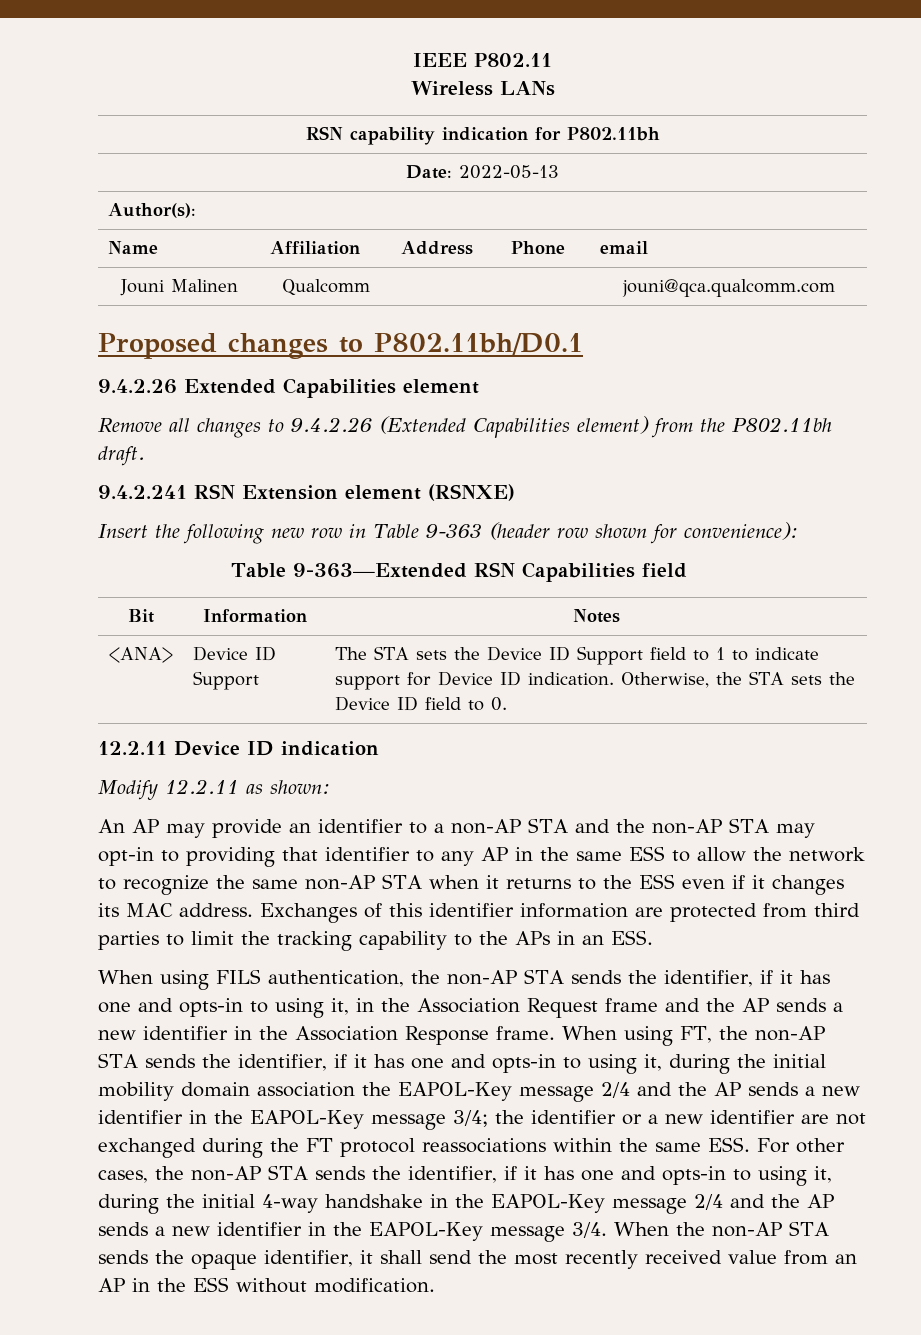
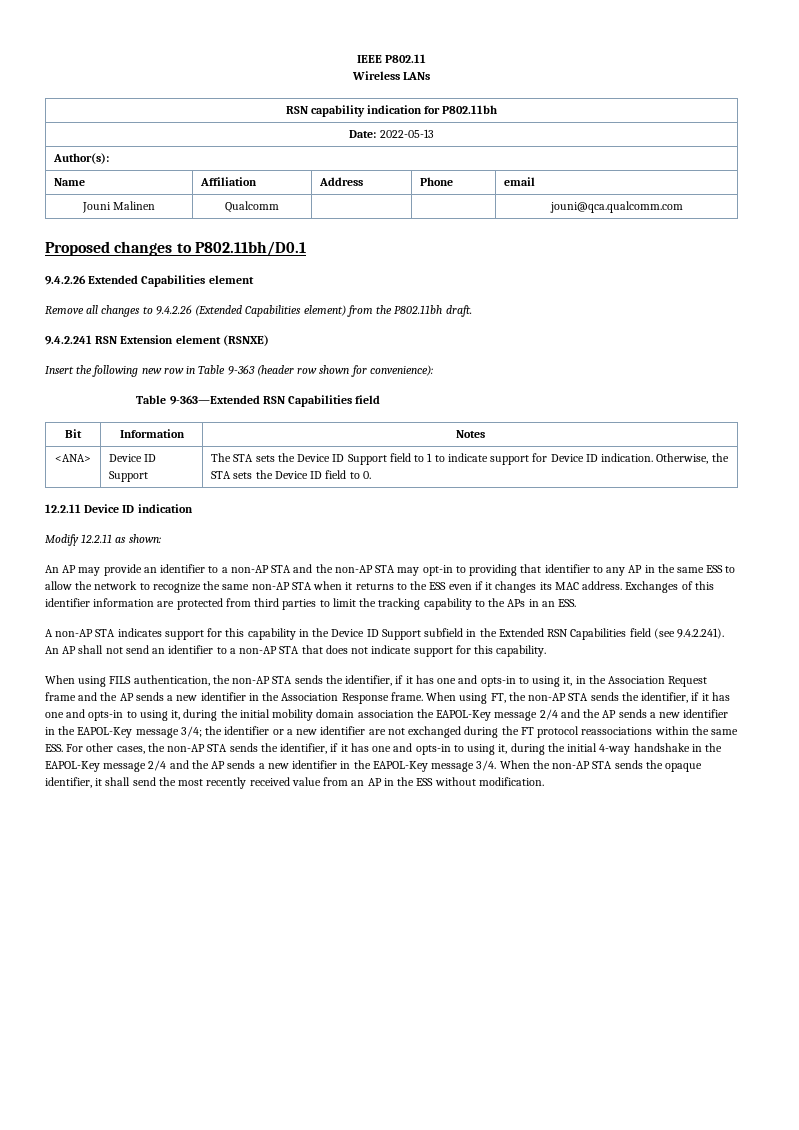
(653, 937) none -> [45,628,725,640] [45,645,547,657] // A non-AP STA indicates support for this capability in the Device ID Support subfield in the Extended RSN Capabilities field (see 9.4.2.241). An AP shall not send an identifier to a non-AP STA that does not indicate support for this capability.

